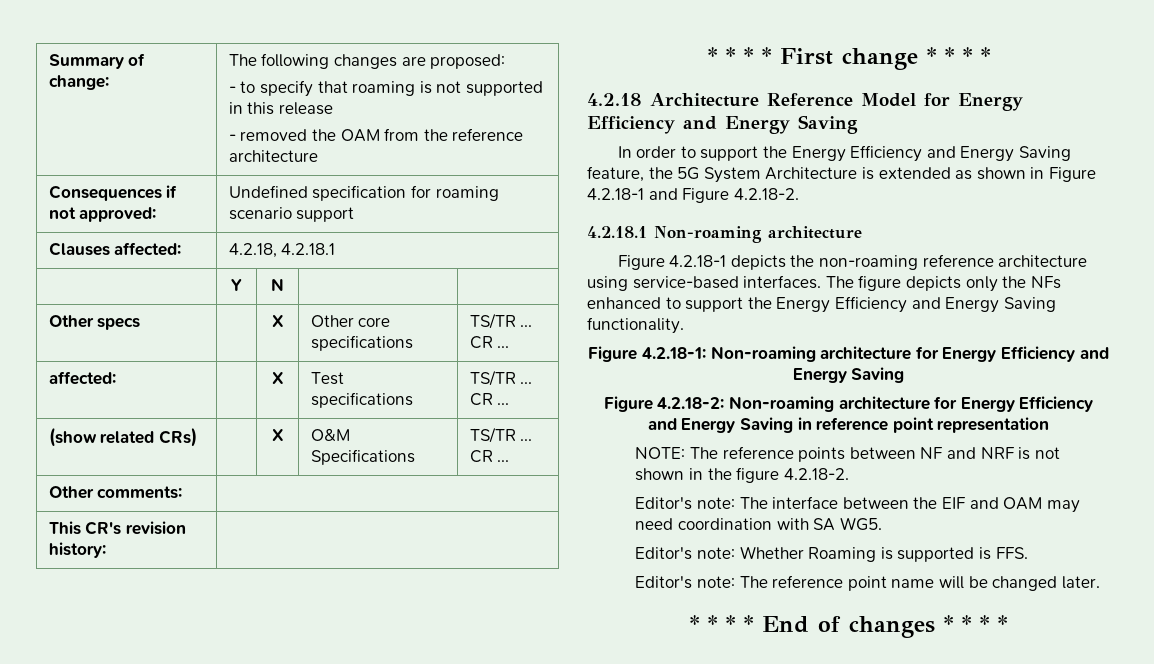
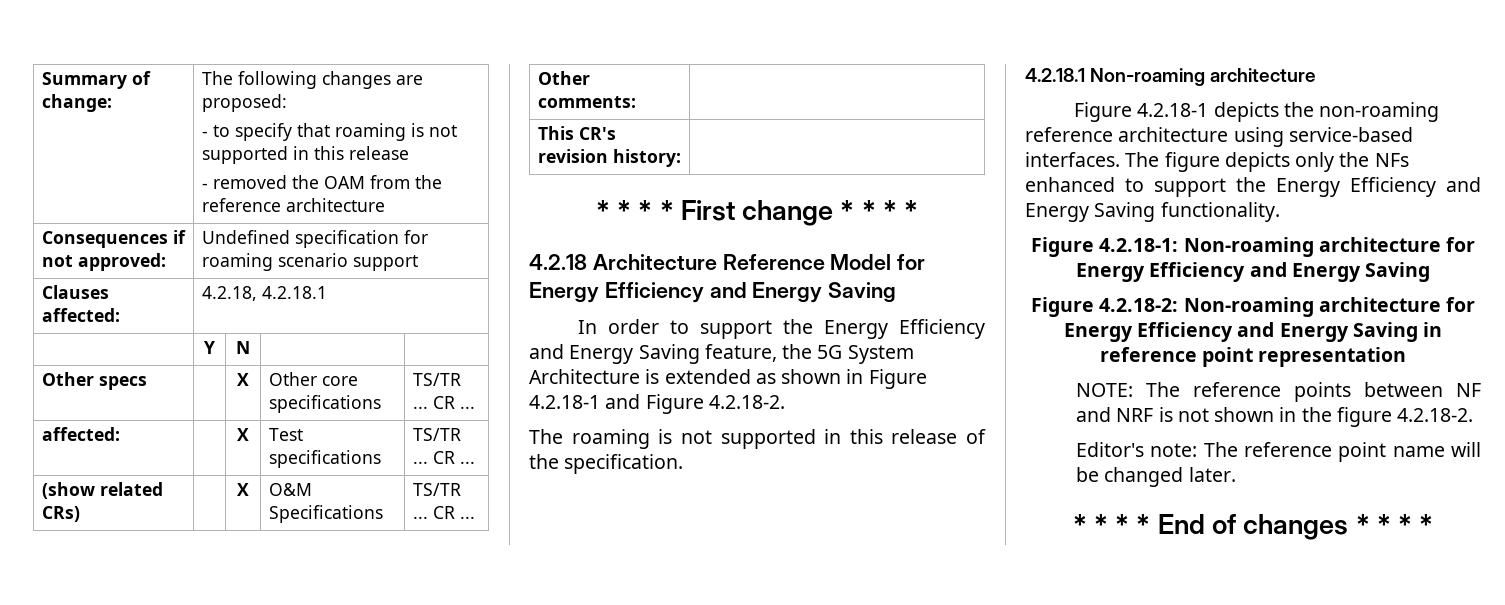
(799, 194) none -> [529,429,986,449] [529,454,684,474] // The roaming is not supported in this release of the specification.
[635,496,1080,513] [635,517,882,531] [635,546,1028,562] // Editor's note: The interface between the EIF and OAM may need coordination with SA WG5. // Editor's note: Whether Roaming is supported is FFS. -> (1474, 415) none

